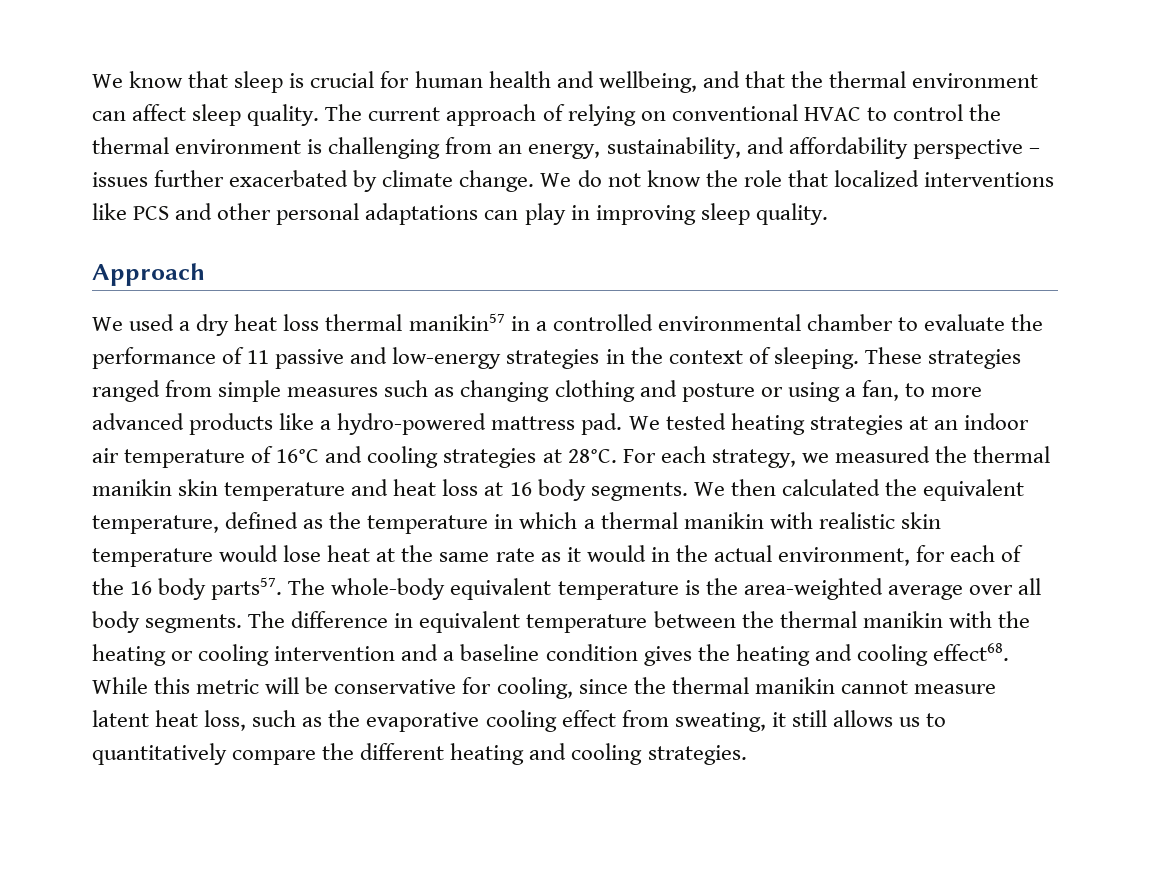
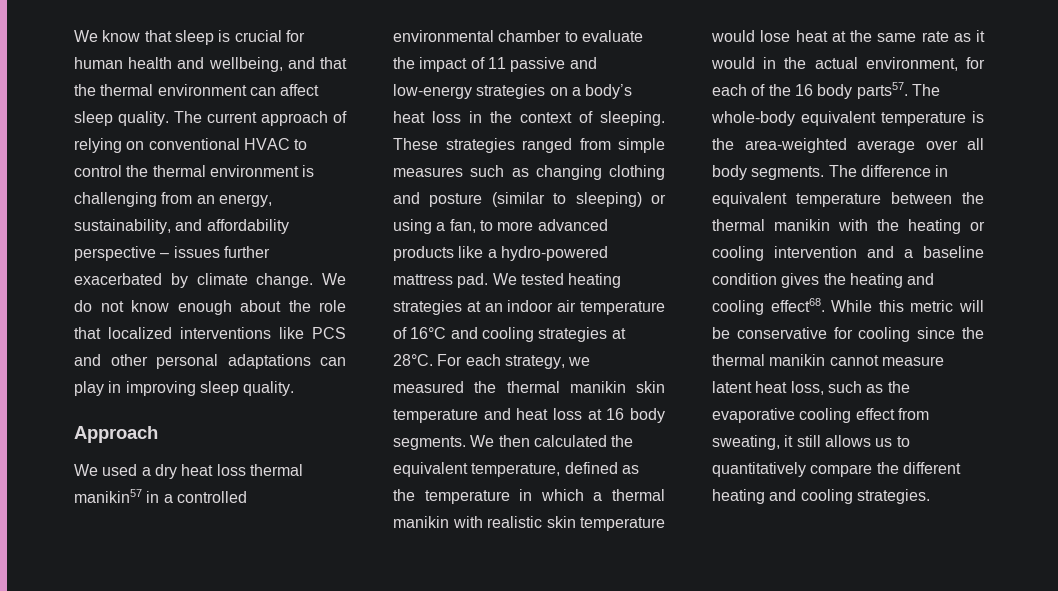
(701, 178) none -> [177,300,281,315] enough about
[92,347,216,369] performance -> [419,57,468,72] impact
(600, 359) none -> [549,84,633,99] [393,111,461,123] on a body’s heat loss
(755, 392) none -> [491,192,642,207] (similar to sleeping)
[496,677,573,699] cooling, -> [858,327,911,342] cooling

